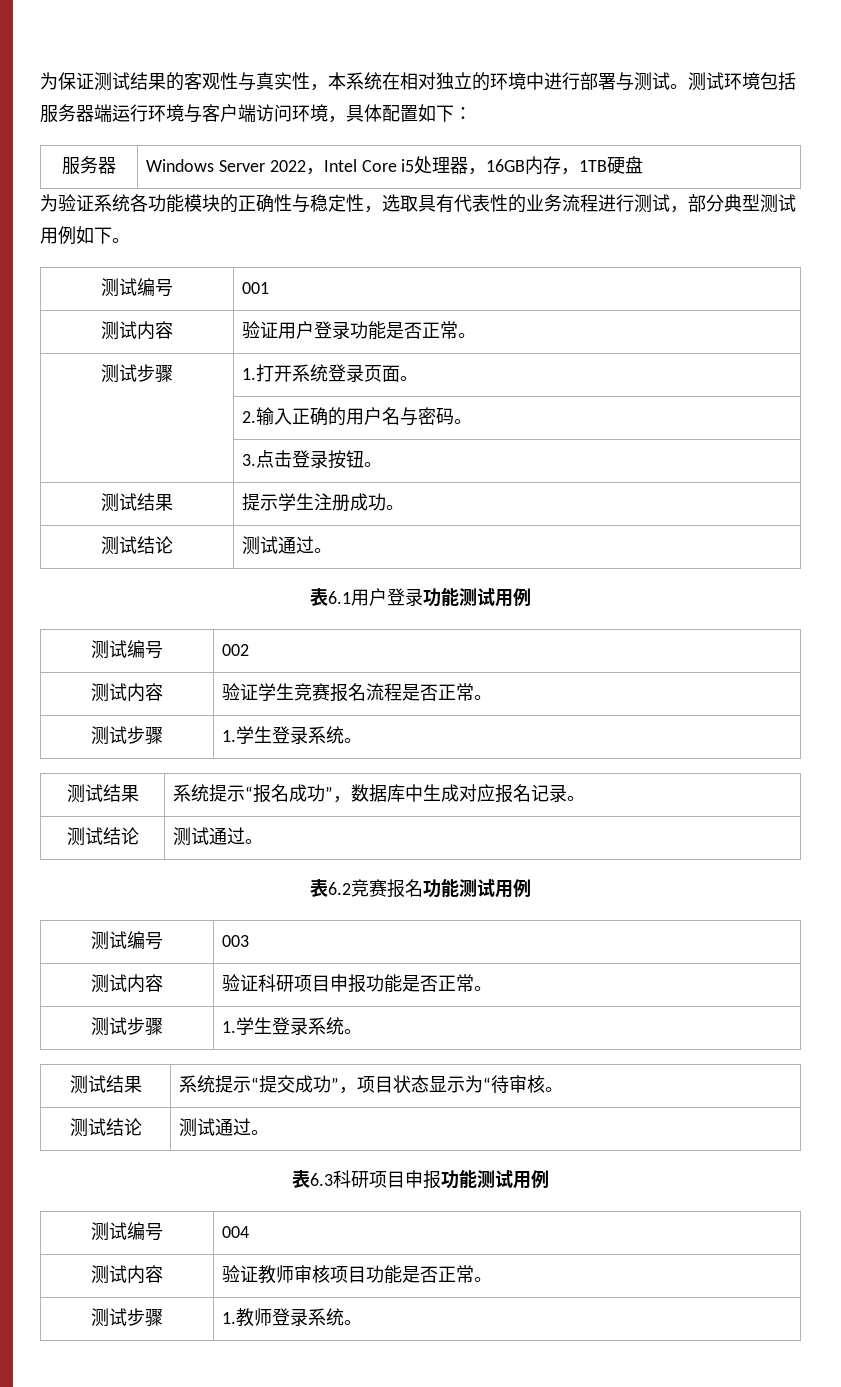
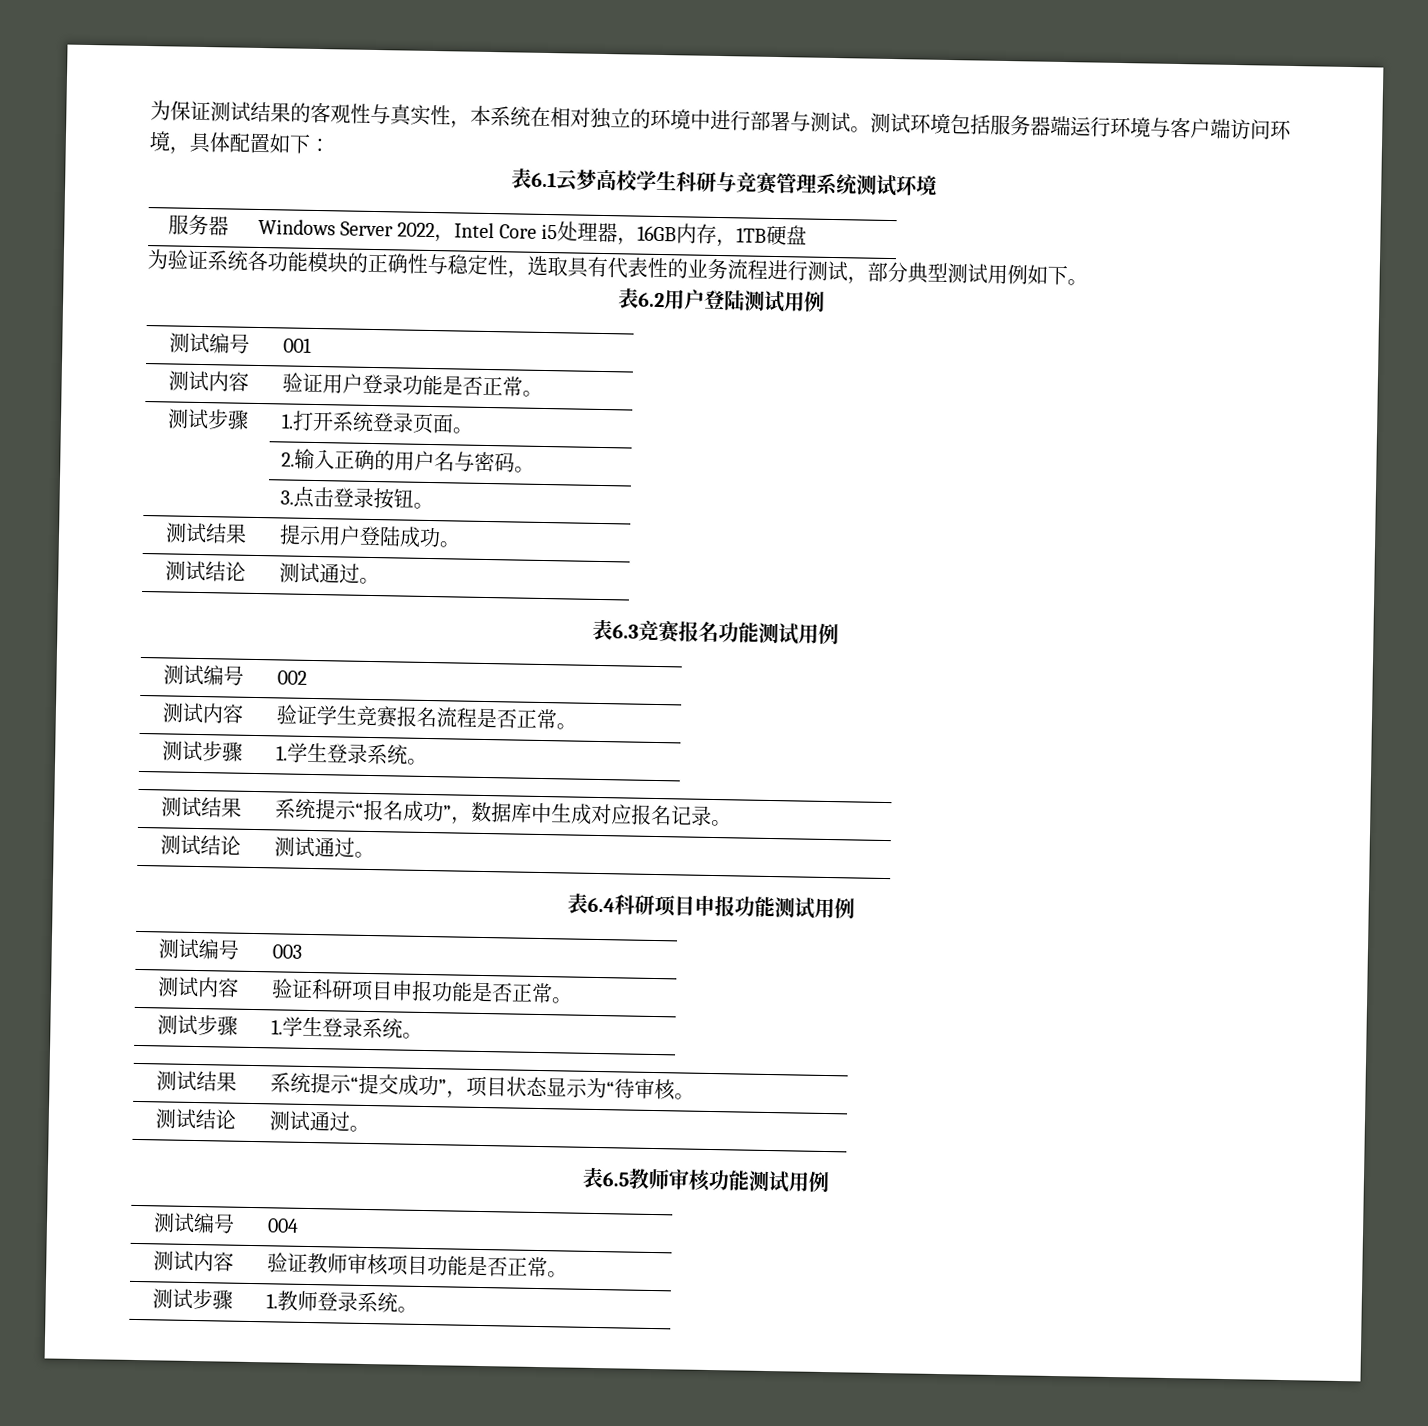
(472, 113) none -> [510,168,937,197] // 表6.1云梦高校学生科研与竞赛管理系统测试环境
(130, 240) none -> [618,288,825,313] // 表6.2用户登陆测试用例
[278,493,351,511] 学生注册 -> [318,525,401,547] 用户登陆
[328,588,423,606] 6.1用户登录 -> [612,619,719,644] 6.3竞赛报名
[328,879,423,898] 6.2竞赛报名 -> [586,894,735,917] 6.4科研项目申报
[310,1170,441,1189] 6.3科研项目申报 -> [602,1168,712,1192] 6.5教师审核

